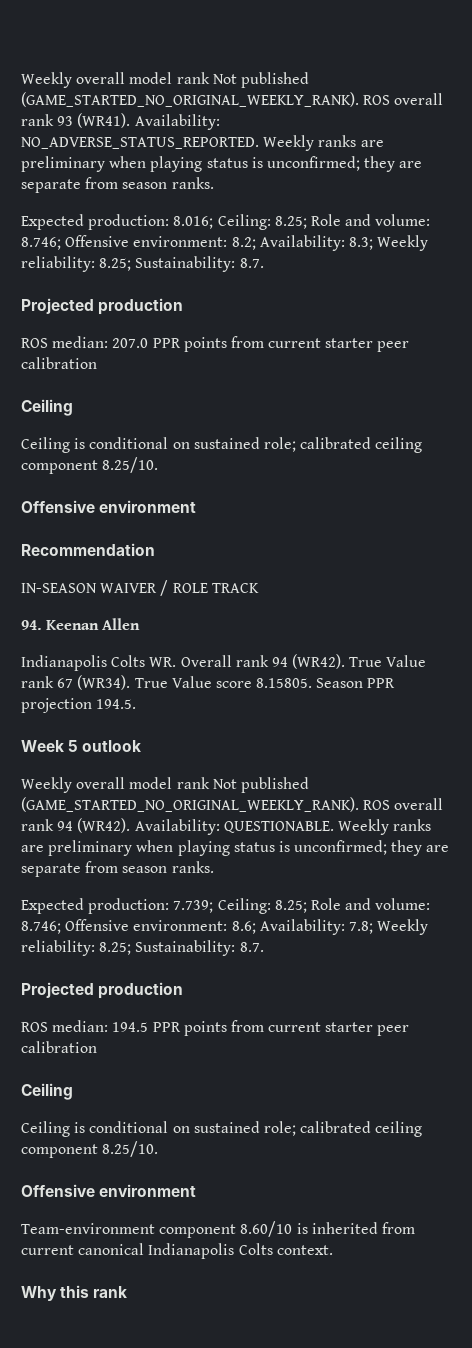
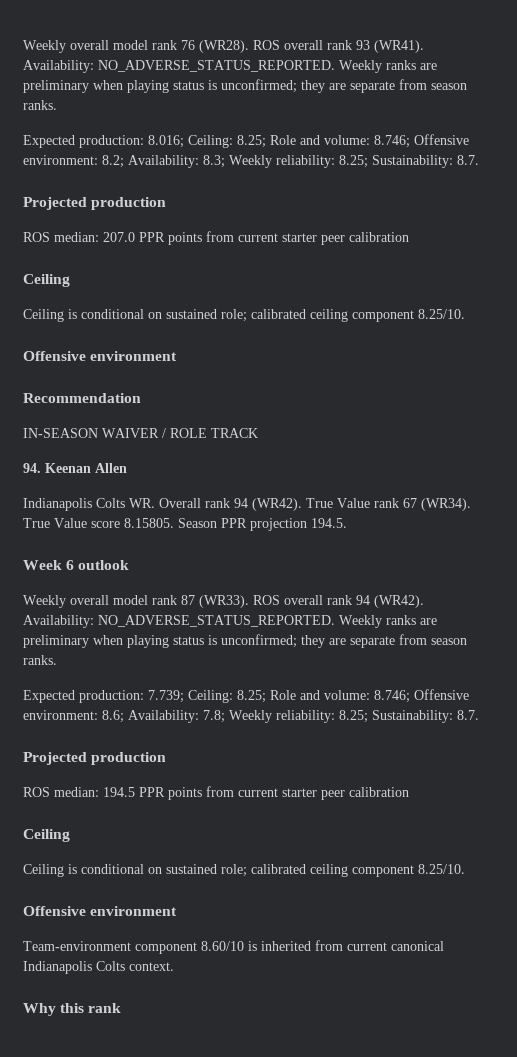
[21,72,309,88] [21,92,359,107] Weekly overall model rank Not published (GAME_STARTED_NO_ORIGINAL_WEEKLY_RANK). -> [23,40,249,53] Weekly overall model rank 76 (WR28).
[68,740,79,752] 5 -> [66,560,75,570] 6
[212,777,309,793] [21,797,359,812] Not published (GAME_STARTED_NO_ORIGINAL_WEEKLY_RANK). -> [181,595,249,608] 87 (WR33).
[223,821,334,833] QUESTIONABLE. -> [98,615,335,627] NO_ADVERSE_STATUS_REPORTED.

